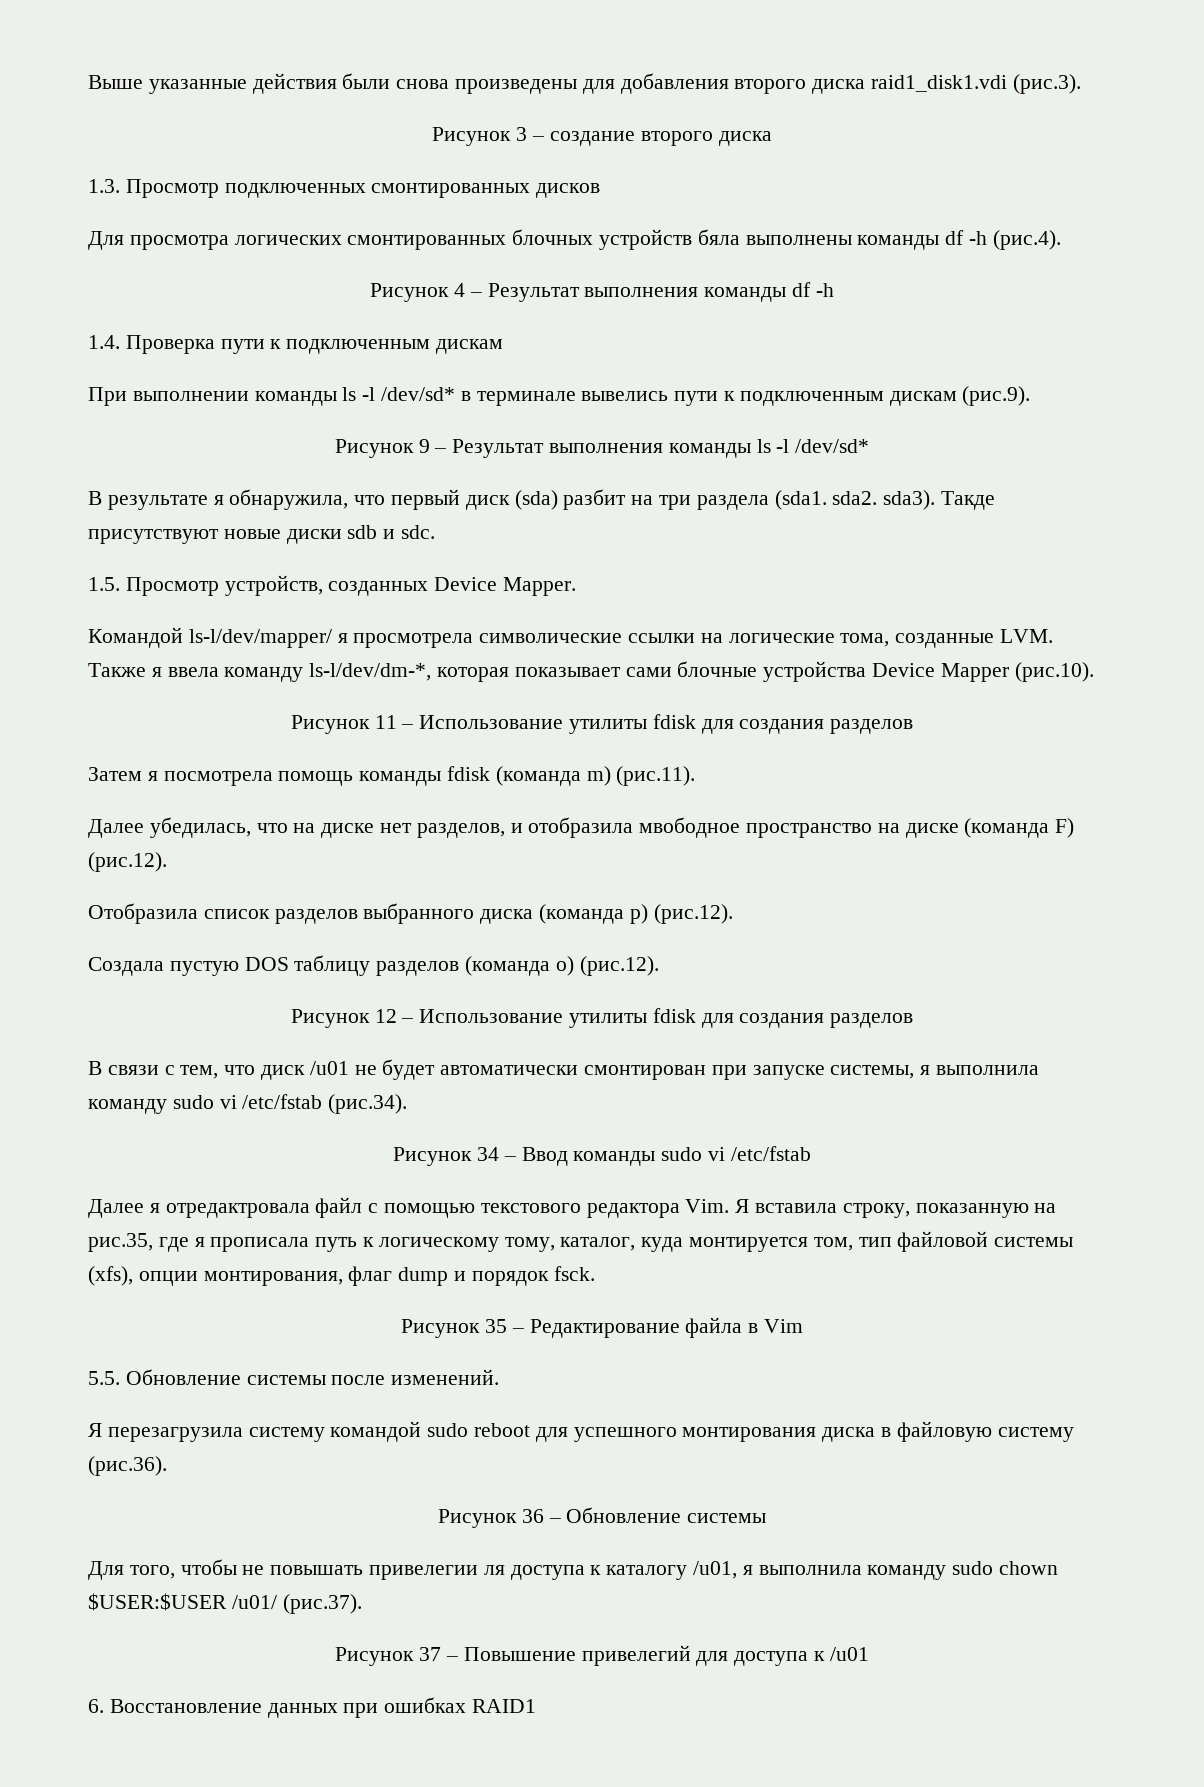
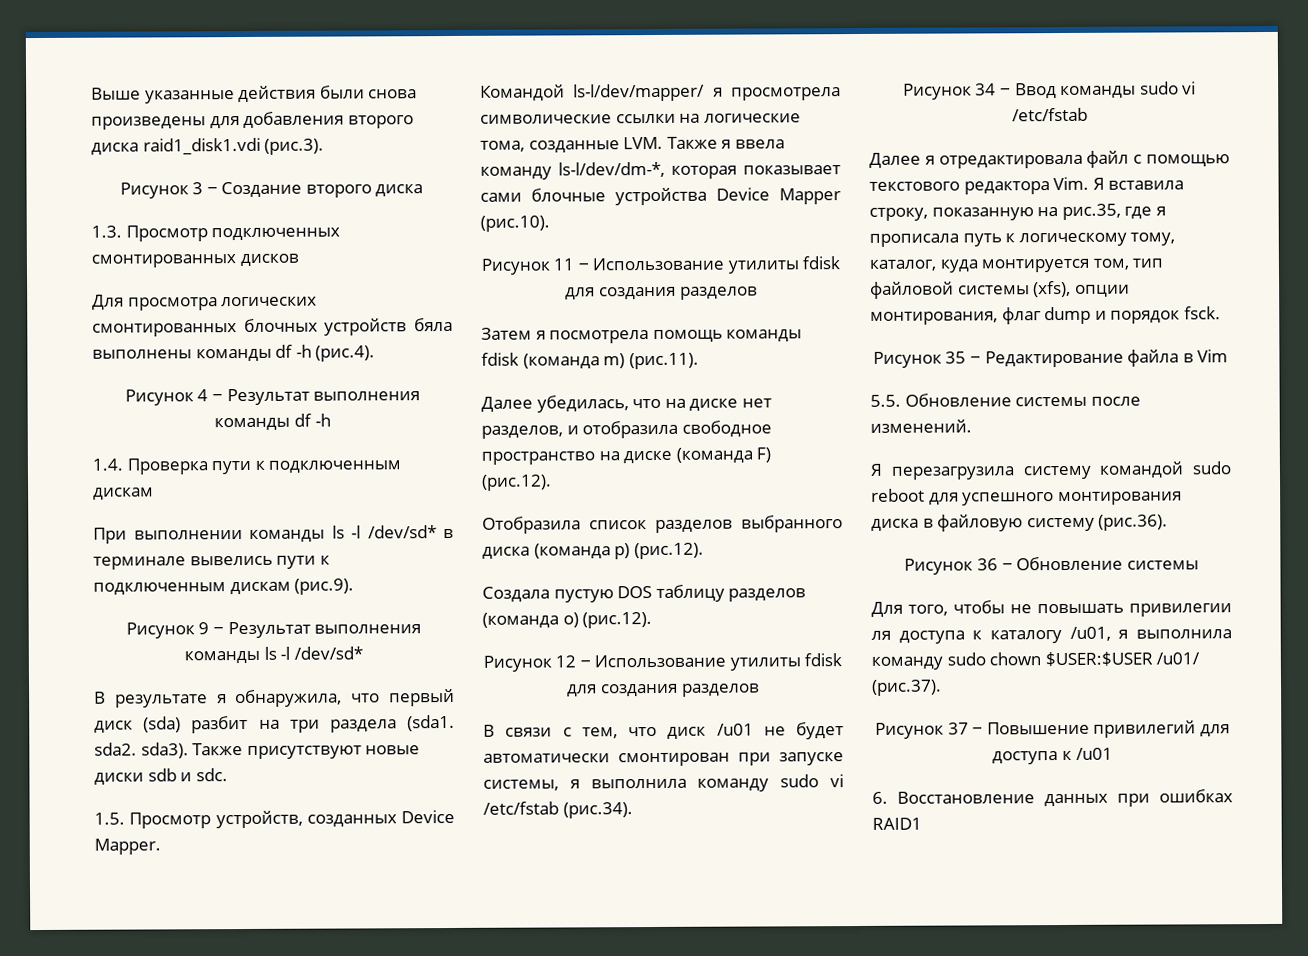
[549,131,635,146] создание -> [221,181,303,198] Cоздание
[941,491,996,510] Такде -> [192,743,244,756] Также
[639,817,741,838] мвободное -> [681,420,772,437] свободное
[165,1203,310,1218] отредактровала -> [938,154,1083,169] отредактировала
[369,1565,479,1580] привелегии -> [1129,603,1232,617] привилегии
[581,1645,691,1666] привелегий -> [1093,720,1197,738] привилегий

